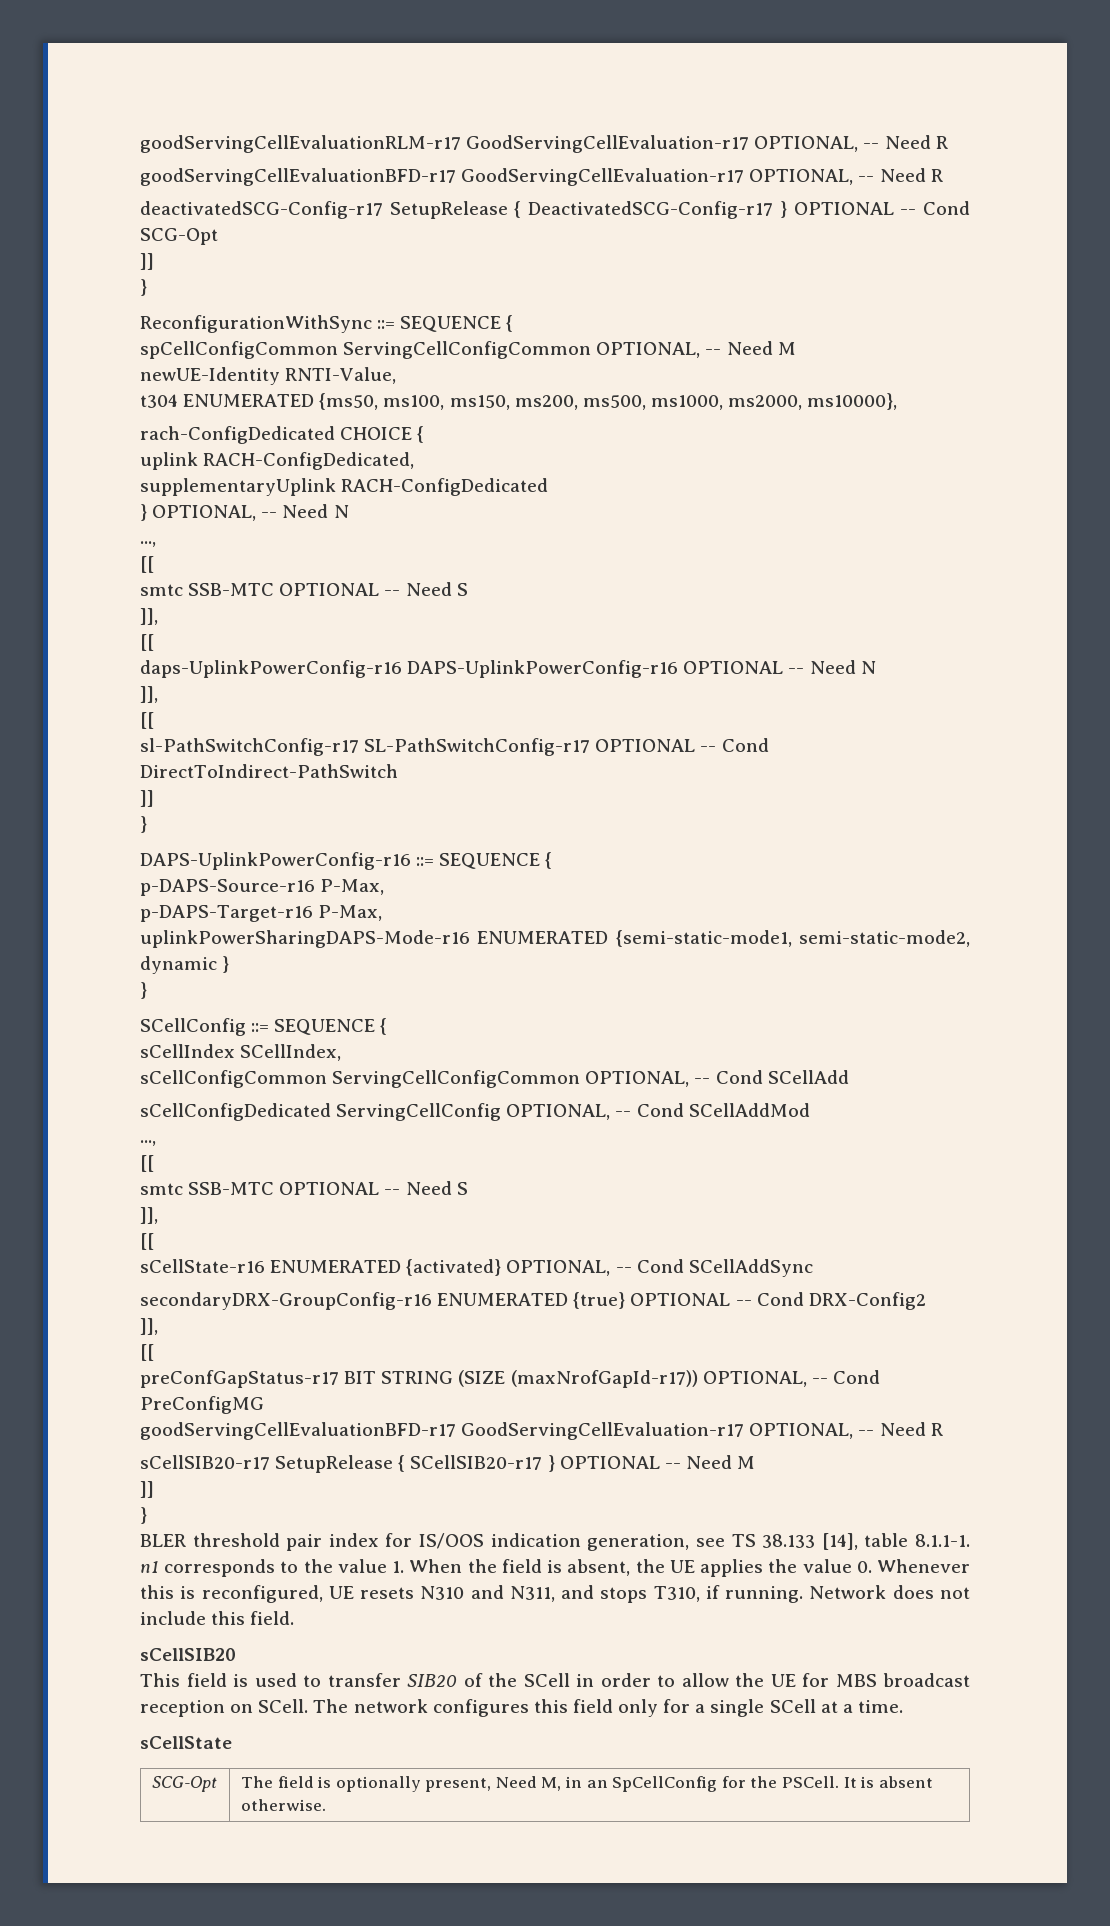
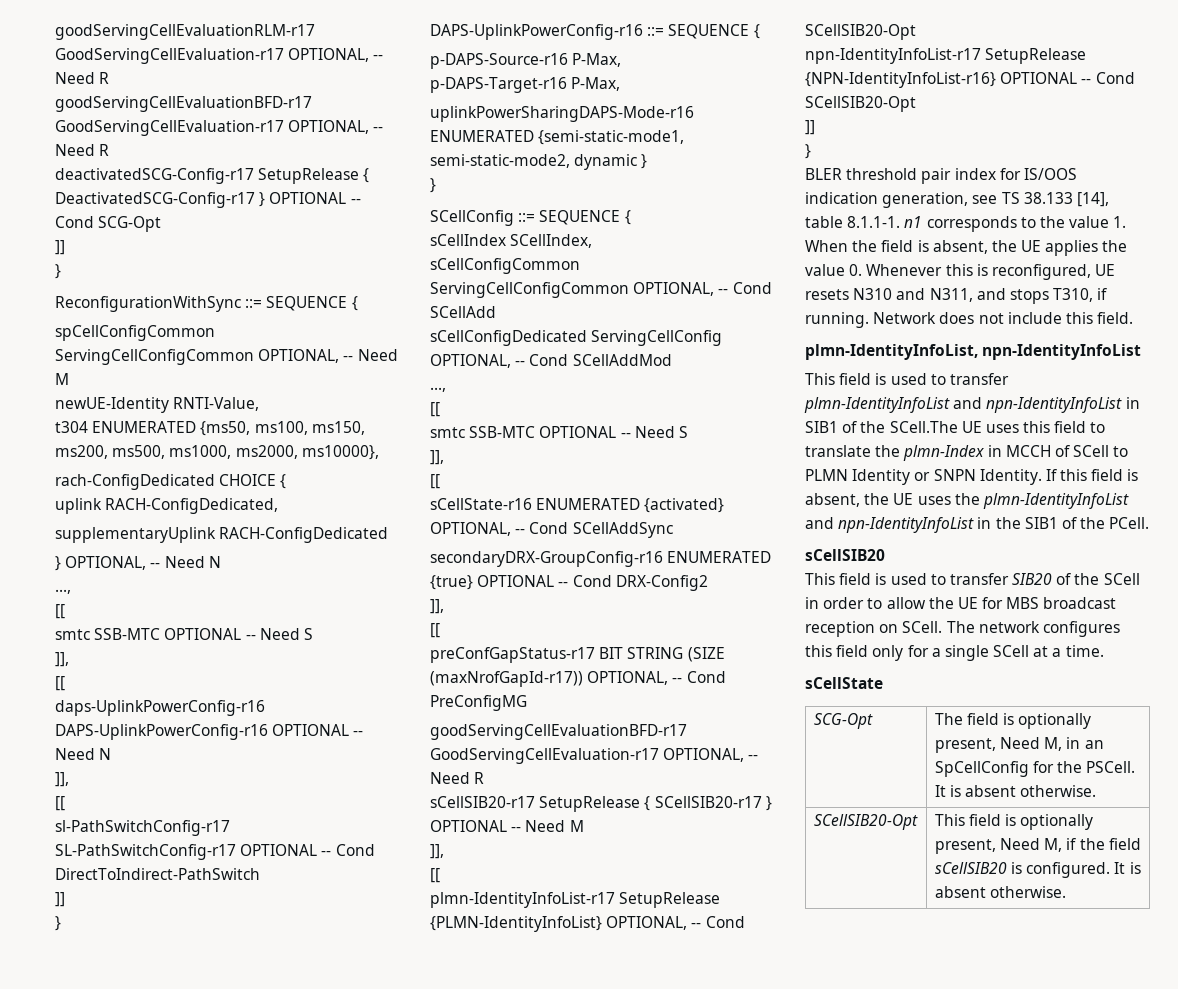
(756, 1462) none -> [430,844,444,859] [430,868,440,883] [430,892,721,908] [430,916,745,932] [805,24,916,40] [805,48,1087,64] [805,72,1135,88] [805,96,916,112] // ]], // [[ // plmn-IdentityInfoList-r17 SetupRelease {PLMN-IdentityInfoList} OPTIONAL, -- Cond SCellSIB20-Opt // npn-IdentityInfoList-r17 SetupRelease {NPN-IdentityInfoList-r16} OPTIONAL -- Cond SCellSIB20-Opt
(295, 1618) none -> [805,344,1142,360] [805,373,1009,385] [804,397,1140,413] [805,421,1106,433] [805,445,1129,461] [805,469,1139,485] [805,493,1129,509] [805,517,1150,533] // plmn-IdentityInfoList, npn-IdentityInfoList // This field is used to transfer plmn-IdentityInfoList and npn-IdentityInfoList in SIB1 of the SCell.The UE uses this field to translate the plmn-Index in MCCH of SCell to PLMN Identity or SNPN Identity. If this field is absent, the UE uses the plmn-IdentityInfoList and npn-IdentityInfoList in the SIB1 of the PCell.
(326, 1805) none -> [813,814,918,830] [934,814,1094,830] [934,838,1141,854] [934,862,1141,878] [934,886,1067,898] // SCellSIB20-Opt | This field is optionally present, Need M, if the field sCellSIB20 is configured. It is absent otherwise.

